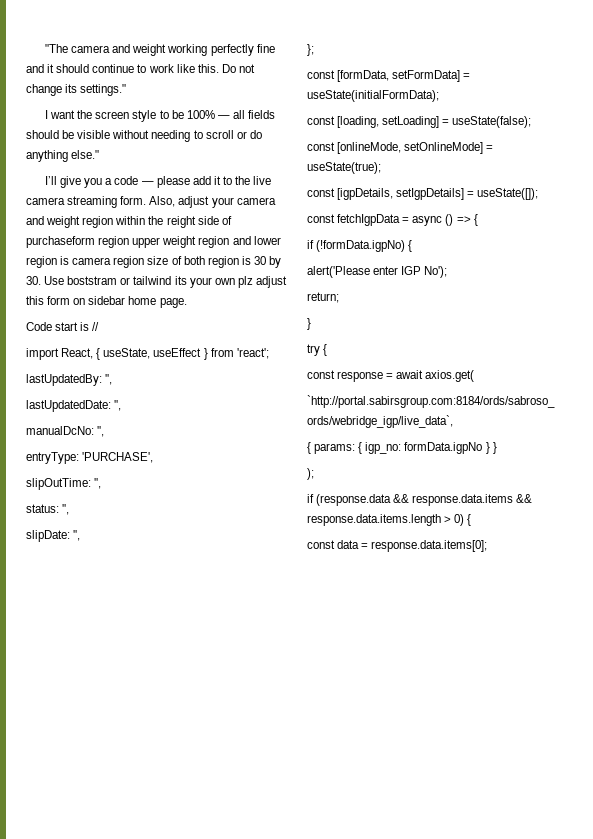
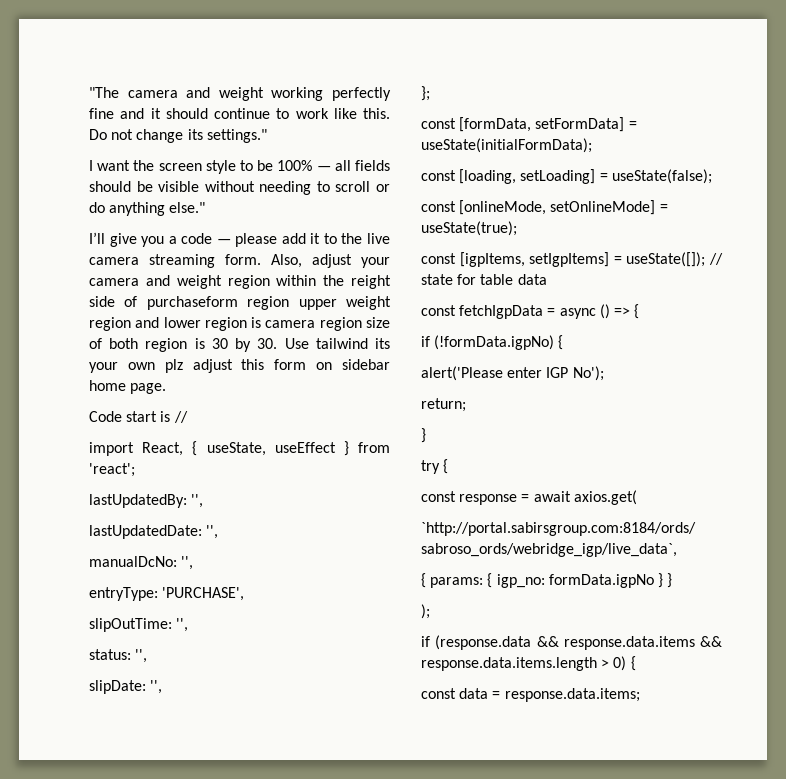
[67,276,131,285] boststram or -> (309, 343) none
[337,188,465,200] [igpDetails, setIgpDetails] -> [459,252,610,267] [igpItems, setIgpItems]
(539, 194) none -> [709,253,723,265] [421,274,547,285] // state for table data
[371,540,488,552] response.data.items[0]; -> [504,688,640,702] response.data.items;

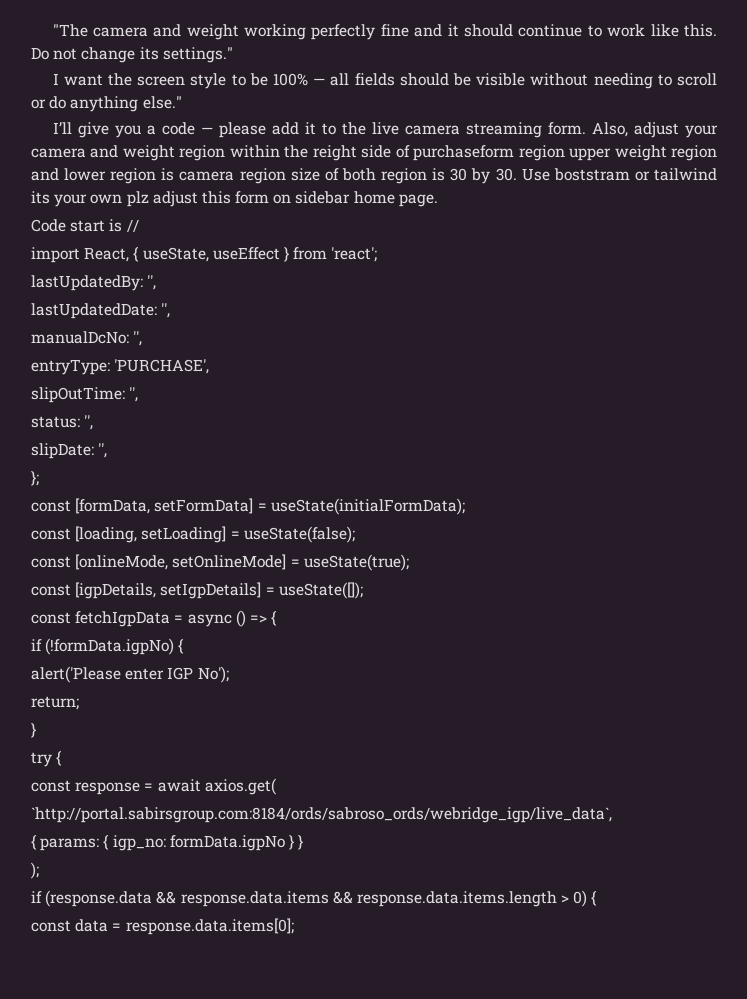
(309, 343) none -> [553,168,650,181] boststram or
[459,252,610,267] [igpItems, setIgpItems] -> [75,582,262,599] [igpDetails, setIgpDetails]
[709,253,723,265] [421,274,547,285] // state for table data -> (363, 590) none
[504,688,640,702] response.data.items; -> [125,918,294,935] response.data.items[0];

